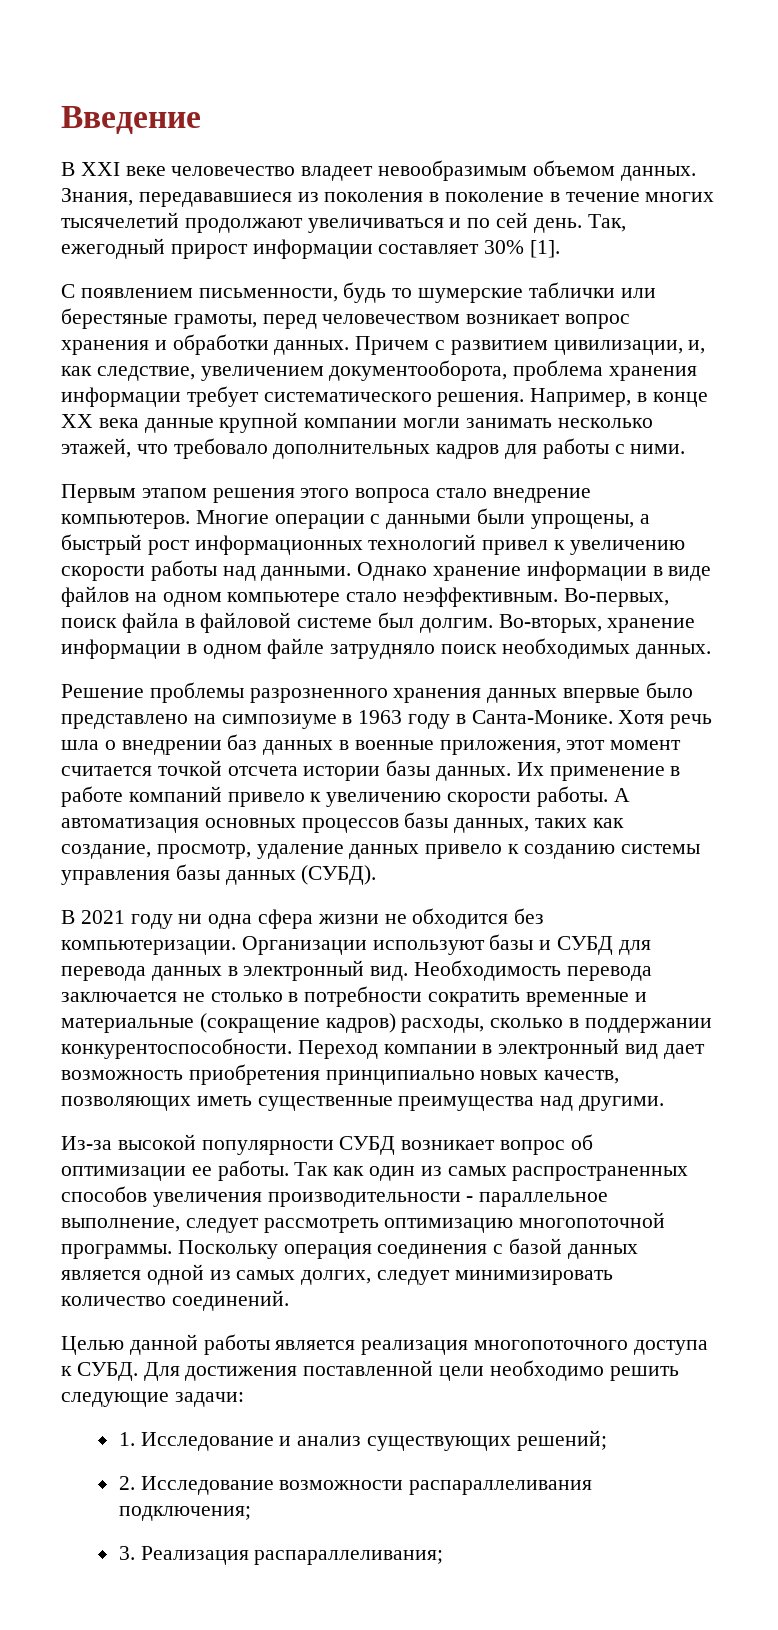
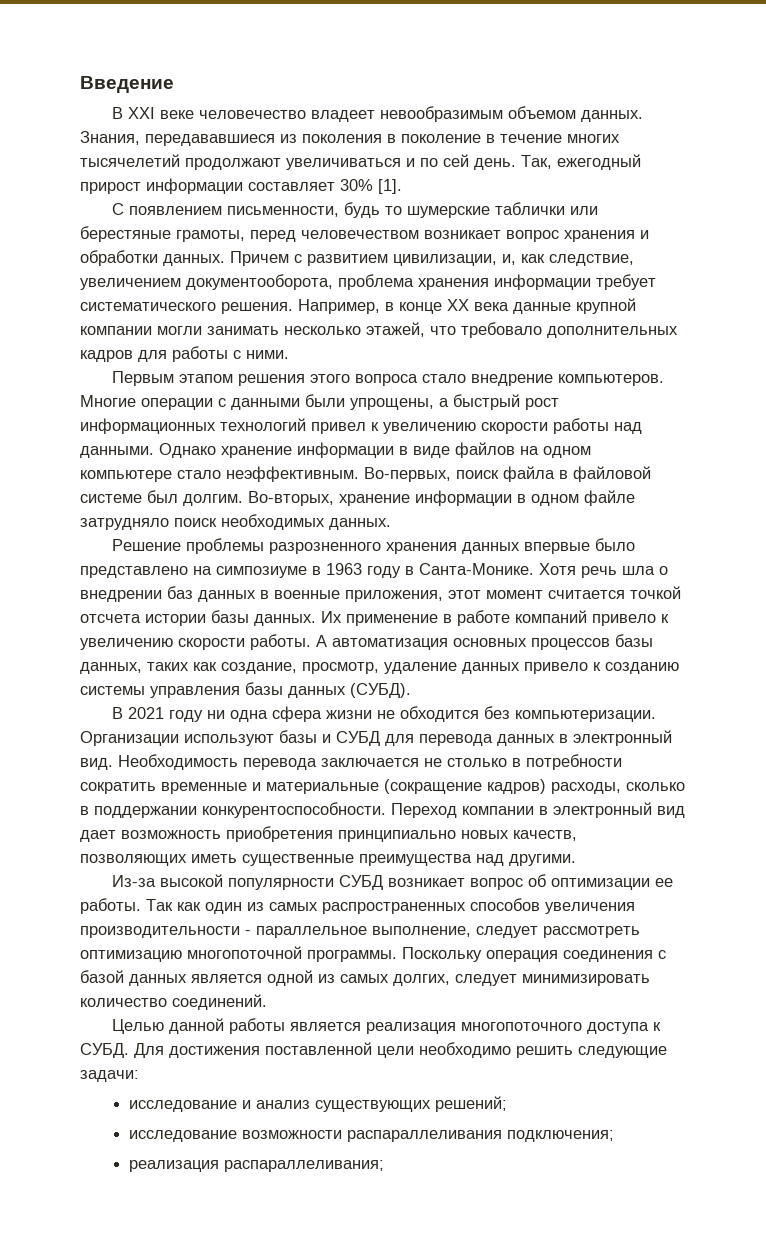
[118,1432,274,1451] 1. Исследование -> [128,1100,237,1112] исследование
[118,1476,274,1495] 2. Исследование -> [128,1130,237,1142] исследование
[118,1546,249,1565] 3. Реализация -> [128,1160,219,1172] реализация

